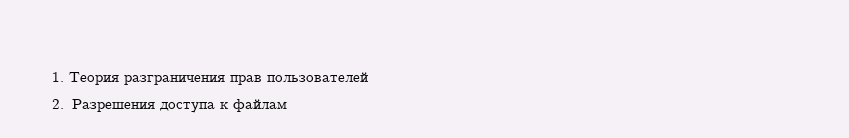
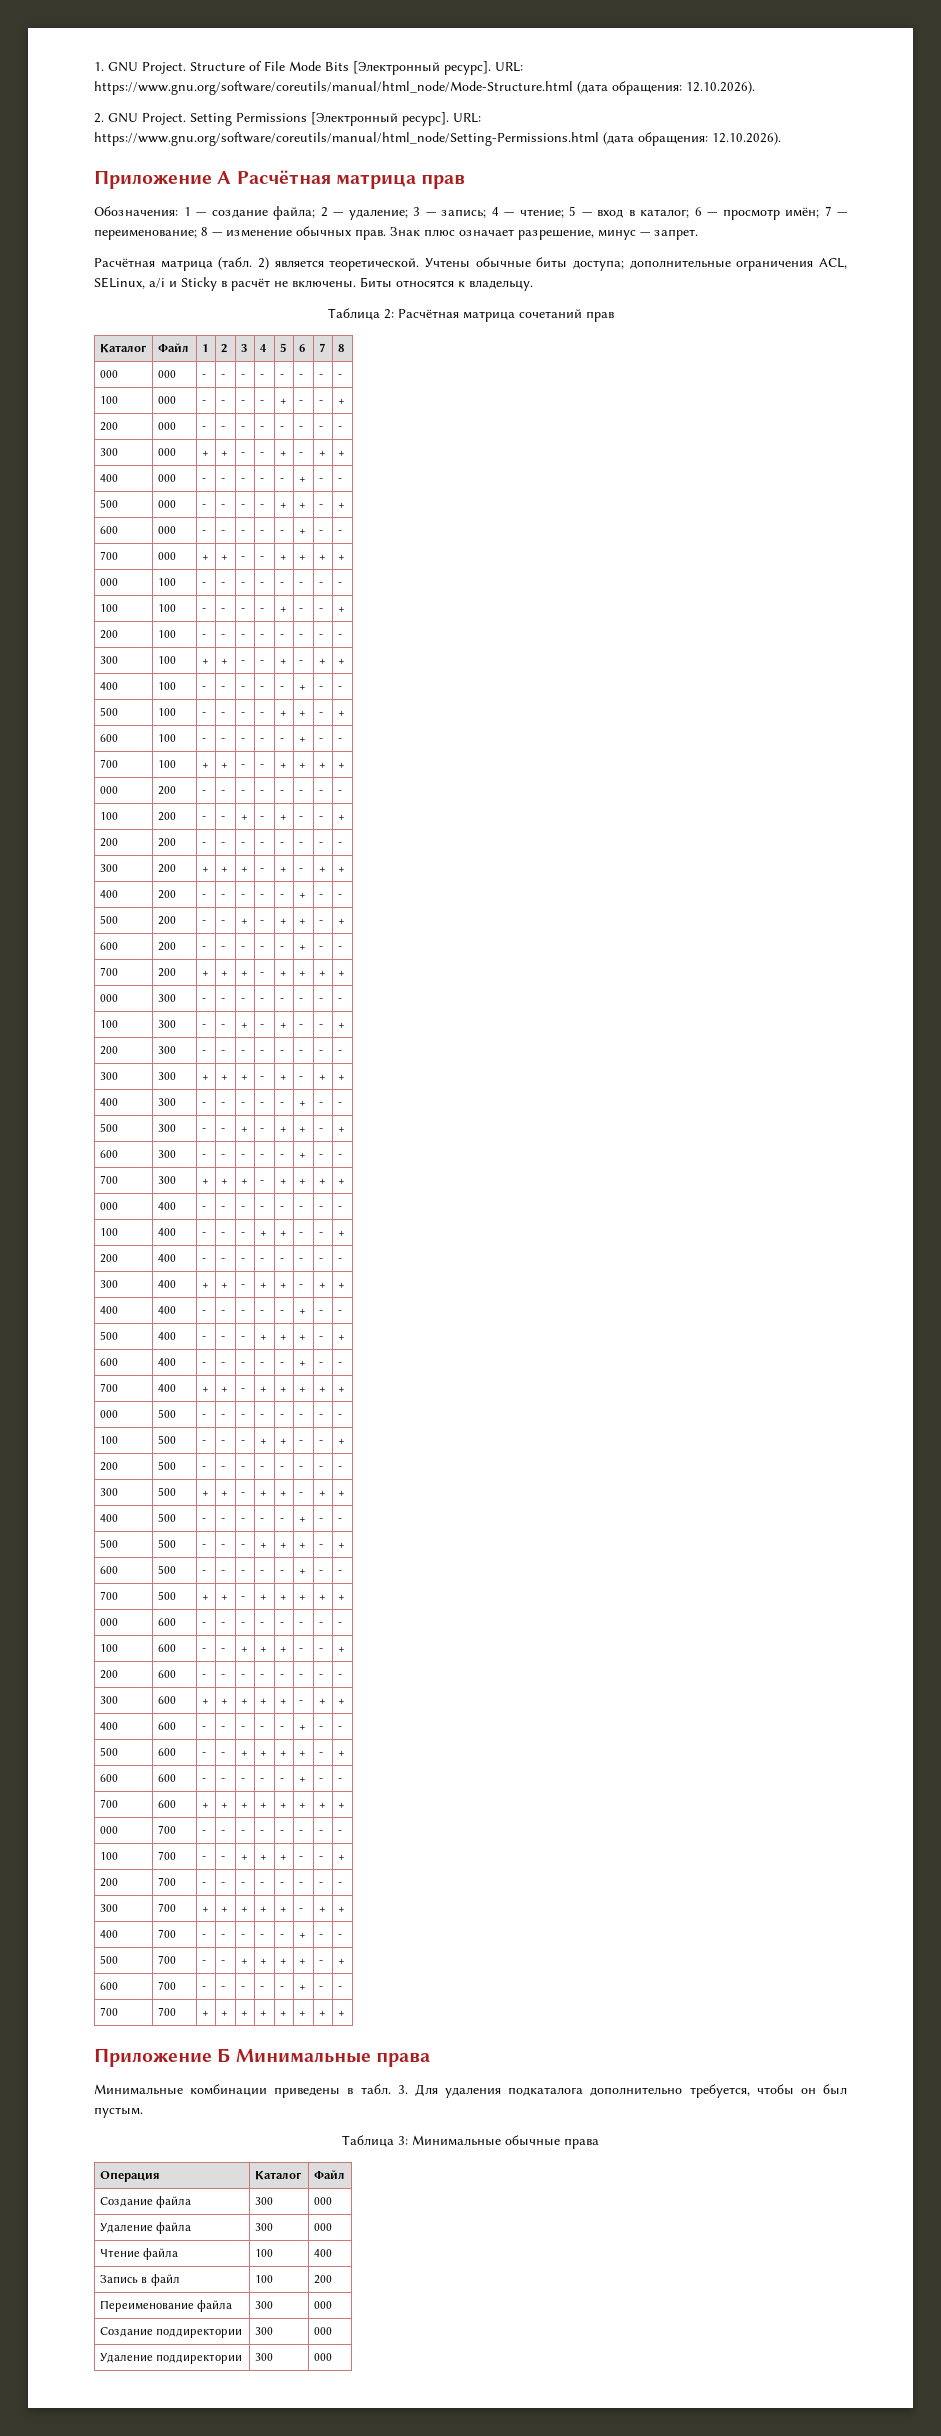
[69,72,368,85] [52,99,287,113] Теория разграничения прав пользователей // 2. Разрешения доступа к файлам -> [108,61,523,75] [94,81,755,95] [94,112,481,126] [94,132,781,146] [94,170,466,189] [94,206,847,220] [94,226,698,240] [94,257,847,271] [94,277,533,291] [327,308,614,322] [99,344,147,353] [157,343,189,352] [201,344,208,352] [220,344,227,353] [240,344,247,352] [259,344,267,352] [279,343,286,352] [298,344,305,352] [318,343,325,352] [337,344,344,352] [99,370,118,378] [157,370,176,378] [201,374,206,378] [220,374,225,378] [240,374,245,378] [259,374,264,378] [279,374,284,378] [298,374,303,378] [318,374,323,378] [337,374,342,378] [99,396,118,404] [157,396,176,404] [201,400,206,404] [220,400,225,404] [240,400,245,404] [259,400,264,404] [279,398,287,404] [298,400,303,404] [318,400,323,404] [337,398,345,404] [99,422,118,431] [157,422,176,430] [201,426,206,430] [220,426,225,430] [240,426,245,430] [259,426,264,430] [279,426,284,430] [298,426,303,430] [318,426,323,430] [337,426,342,430] [99,448,118,456] [157,448,176,456] [201,450,209,456] [220,450,228,456] [240,452,245,456] [259,452,264,456] [279,450,287,456] [298,452,303,456] [318,450,326,456] [337,450,345,456] [99,474,118,482] [157,474,176,482] [201,478,206,482] [220,478,225,482] [240,478,245,482] [259,478,264,482] [279,478,284,482] [298,476,306,482] [318,478,323,482] [337,478,342,482] [99,499,118,508] [157,500,176,508] [201,504,206,508] [220,504,225,508] [240,504,245,508] [259,504,264,508] [279,502,287,508] [298,502,306,508] [318,504,323,508] [337,502,345,508] [99,526,118,534] [157,526,176,534] [201,530,206,534] [220,530,225,534] [240,530,245,534] [259,530,264,534] [279,530,284,534] [298,528,306,534] [318,530,323,534] [337,530,342,534] [99,551,118,560] [157,552,176,560] [201,554,209,560] [220,554,228,560] [240,556,245,560] [259,556,264,560] [279,554,287,560] [298,554,306,560] [318,554,326,560] [337,554,345,560] [99,578,118,586] [157,578,176,586] [201,582,206,586] [220,582,225,586] [240,582,245,586] [259,582,264,586] [279,582,284,586] [298,582,303,586] [318,582,323,586] [337,582,342,586] [99,604,118,612] [157,604,176,612] [201,608,206,612] [220,608,225,612] [240,608,245,612] [259,608,264,612] [279,606,287,612] [298,608,303,612] [318,608,323,612] [337,606,345,612] [99,630,118,639] [157,630,176,638] [201,634,206,638] [220,634,225,638] [240,634,245,638] [259,634,264,638] [279,634,284,638] [298,634,303,638] [318,634,323,638] [337,634,342,638] [99,656,118,664] [157,656,176,664] [201,658,209,664] [220,658,228,664] [240,660,245,664] [259,660,264,664] [279,658,287,664] [298,660,303,664] [318,658,326,664] [337,658,345,664] [99,682,118,690] [157,682,176,690] [201,686,206,690] [220,686,225,690] [240,686,245,690] [259,686,264,690] [279,686,284,690] [298,684,306,690] [318,686,323,690] [337,686,342,690] [99,707,118,716] [157,708,176,716] [201,712,206,716] [220,712,225,716] [240,712,245,716] [259,712,264,716] [279,710,287,716] [298,710,306,716] [318,712,323,716] [337,710,345,716] [99,734,118,742] [157,734,176,742] [201,738,206,742] [220,738,225,742] [240,738,245,742] [259,738,264,742] [279,738,284,742] [298,736,306,742] [318,738,323,742] [337,738,342,742] [99,759,118,768] [157,760,176,768] [201,762,209,768] [220,762,228,768] [240,764,245,768] [259,764,264,768] [279,762,287,768] [298,762,306,768] [318,762,326,768] [337,762,345,768] [99,786,118,794] [157,786,176,795] [201,790,206,794] [220,790,225,794] [240,790,245,794] [259,790,264,794] [279,790,284,794] [298,790,303,794] [318,790,323,794] [337,790,342,794] [99,812,118,820] [157,812,176,821] [201,816,206,820] [220,816,225,820] [240,814,248,820] [259,816,264,820] [279,814,287,820] [298,816,303,820] [318,816,323,820] [337,814,345,820] [99,838,118,847] [157,838,176,847] [201,842,206,846] [220,842,225,846] [240,842,245,846] [259,842,264,846] [279,842,284,846] [298,842,303,846] [318,842,323,846] [337,842,342,846] [99,864,118,872] [157,864,176,873] [201,866,209,872] [220,866,228,872] [240,866,248,872] [259,868,264,872] [279,866,287,872] [298,868,303,872] [318,866,326,872] [337,866,345,872] [99,890,118,898] [157,890,176,899] [201,894,206,898] [220,894,225,898] [240,894,245,898] [259,894,264,898] [279,894,284,898] [298,892,306,898] [318,894,323,898] [337,894,342,898] [99,915,118,924] [157,916,176,925] [201,920,206,924] [220,920,225,924] [240,918,248,924] [259,920,264,924] [279,918,287,924] [298,918,306,924] [318,920,323,924] [337,918,345,924] [99,942,118,950] [157,942,176,951] [201,946,206,950] [220,946,225,950] [240,946,245,950] [259,946,264,950] [279,946,284,950] [298,944,306,950] [318,946,323,950] [337,946,342,950] [99,967,118,976] [157,968,176,977] [201,970,209,976] [220,970,228,976] [240,970,248,976] [259,972,264,976] [279,970,287,976] [298,970,306,976] [318,970,326,976] [337,970,345,976] [99,994,118,1002] [157,994,176,1002] [201,998,206,1002] [220,998,225,1002] [240,998,245,1002] [259,998,264,1002] [279,998,284,1002] [298,998,303,1002] [318,998,323,1002] [337,998,342,1002] [99,1020,118,1028] [157,1020,176,1028] [201,1024,206,1028] [220,1024,225,1028] [240,1022,248,1028] [259,1024,264,1028] [279,1022,287,1028] [298,1024,303,1028] [318,1024,323,1028] [337,1022,345,1028] [99,1046,118,1055] [157,1046,176,1054] [201,1050,206,1054] [220,1050,225,1054] [240,1050,245,1054] [259,1050,264,1054] [279,1050,284,1054] [298,1050,303,1054] [318,1050,323,1054] [337,1050,342,1054] [99,1072,118,1080] [157,1072,176,1080] [201,1074,209,1080] [220,1074,228,1080] [240,1074,248,1080] [259,1076,264,1080] [279,1074,287,1080] [298,1076,303,1080] [318,1074,326,1080] [337,1074,345,1080] [99,1098,118,1106] [157,1098,176,1106] [201,1102,206,1106] [220,1102,225,1106] [240,1102,245,1106] [259,1102,264,1106] [279,1102,284,1106] [298,1100,306,1106] [318,1102,323,1106] [337,1102,342,1106] [99,1123,118,1132] [157,1124,176,1132] [201,1128,206,1132] [220,1128,225,1132] [240,1126,248,1132] [259,1128,264,1132] [279,1126,287,1132] [298,1126,306,1132] [318,1128,323,1132] [337,1126,345,1132] [99,1150,118,1158] [157,1150,176,1158] [201,1154,206,1158] [220,1154,225,1158] [240,1154,245,1158] [259,1154,264,1158] [279,1154,284,1158] [298,1152,306,1158] [318,1154,323,1158] [337,1154,342,1158] [99,1175,118,1184] [157,1176,176,1184] [201,1178,209,1184] [220,1178,228,1184] [240,1178,248,1184] [259,1180,264,1184] [279,1178,287,1184] [298,1178,306,1184] [318,1178,326,1184] [337,1178,345,1184] [99,1202,118,1210] [157,1202,176,1210] [201,1206,206,1210] [220,1206,225,1210] [240,1206,245,1210] [259,1206,264,1210] [279,1206,284,1210] [298,1206,303,1210] [318,1206,323,1210] [337,1206,342,1210] [99,1228,118,1236] [157,1228,176,1236] [201,1232,206,1236] [220,1232,225,1236] [240,1232,245,1236] [259,1230,267,1236] [279,1230,287,1236] [298,1232,303,1236] [318,1232,323,1236] [337,1230,345,1236] [99,1254,118,1263] [157,1254,176,1262] [201,1258,206,1262] [220,1258,225,1262] [240,1258,245,1262] [259,1258,264,1262] [279,1258,284,1262] [298,1258,303,1262] [318,1258,323,1262] [337,1258,342,1262] [99,1280,118,1288] [157,1280,176,1288] [201,1282,209,1288] [220,1282,228,1288] [240,1284,245,1288] [259,1282,267,1288] [279,1282,287,1288] [298,1284,303,1288] [318,1282,326,1288] [337,1282,345,1288] [99,1306,118,1314] [157,1306,176,1314] [201,1310,206,1314] [220,1310,225,1314] [240,1310,245,1314] [259,1310,264,1314] [279,1310,284,1314] [298,1308,306,1314] [318,1310,323,1314] [337,1310,342,1314] [99,1331,118,1340] [157,1332,176,1340] [201,1336,206,1340] [220,1336,225,1340] [240,1336,245,1340] [259,1334,267,1340] [279,1334,287,1340] [298,1334,306,1340] [318,1336,323,1340] [337,1334,345,1340] [99,1358,118,1366] [157,1358,176,1366] [201,1362,206,1366] [220,1362,225,1366] [240,1362,245,1366] [259,1362,264,1366] [279,1362,284,1366] [298,1360,306,1366] [318,1362,323,1366] [337,1362,342,1366] [99,1383,118,1392] [157,1384,176,1392] [201,1386,209,1392] [220,1386,228,1392] [240,1388,245,1392] [259,1386,267,1392] [279,1386,287,1392] [298,1386,306,1392] [318,1386,326,1392] [337,1386,345,1392] [99,1410,118,1418] [157,1409,176,1418] [201,1414,206,1418] [220,1414,225,1418] [240,1414,245,1418] [259,1414,264,1418] [279,1414,284,1418] [298,1414,303,1418] [318,1414,323,1418] [337,1414,342,1418] [99,1436,118,1444] [157,1435,176,1444] [201,1440,206,1444] [220,1440,225,1444] [240,1440,245,1444] [259,1438,267,1444] [279,1438,287,1444] [298,1440,303,1444] [318,1440,323,1444] [337,1438,345,1444] [99,1462,118,1471] [157,1461,176,1470] [201,1466,206,1470] [220,1466,225,1470] [240,1466,245,1470] [259,1466,264,1470] [279,1466,284,1470] [298,1466,303,1470] [318,1466,323,1470] [337,1466,342,1470] [99,1488,118,1496] [157,1487,176,1496] [201,1490,209,1496] [220,1490,228,1496] [240,1492,245,1496] [259,1490,267,1496] [279,1490,287,1496] [298,1492,303,1496] [318,1490,326,1496] [337,1490,345,1496] [99,1514,118,1522] [157,1513,176,1522] [201,1518,206,1522] [220,1518,225,1522] [240,1518,245,1522] [259,1518,264,1522] [279,1518,284,1522] [298,1516,306,1522] [318,1518,323,1522] [337,1518,342,1522] [99,1539,118,1548] [157,1539,176,1548] [201,1544,206,1548] [220,1544,225,1548] [240,1544,245,1548] [259,1542,267,1548] [279,1542,287,1548] [298,1542,306,1548] [318,1544,323,1548] [337,1542,345,1548] [99,1566,118,1574] [157,1565,176,1574] [201,1570,206,1574] [220,1570,225,1574] [240,1570,245,1574] [259,1570,264,1574] [279,1570,284,1574] [298,1568,306,1574] [318,1570,323,1574] [337,1570,342,1574] [99,1591,118,1600] [157,1591,176,1600] [201,1594,209,1600] [220,1594,228,1600] [240,1596,245,1600] [259,1594,267,1600] [279,1594,287,1600] [298,1594,306,1600] [318,1594,326,1600] [337,1594,345,1600] [99,1618,118,1626] [157,1618,176,1626] [201,1622,206,1626] [220,1622,225,1626] [240,1622,245,1626] [259,1622,264,1626] [279,1622,284,1626] [298,1622,303,1626] [318,1622,323,1626] [337,1622,342,1626] [99,1644,118,1652] [157,1644,176,1652] [201,1648,206,1652] [220,1648,225,1652] [240,1646,248,1652] [259,1646,267,1652] [279,1646,287,1652] [298,1648,303,1652] [318,1648,323,1652] [337,1646,345,1652] [99,1670,118,1679] [157,1670,176,1678] [201,1674,206,1678] [220,1674,225,1678] [240,1674,245,1678] [259,1674,264,1678] [279,1674,284,1678] [298,1674,303,1678] [318,1674,323,1678] [337,1674,342,1678] [99,1696,118,1704] [157,1696,176,1704] [201,1698,209,1704] [220,1698,228,1704] [240,1698,248,1704] [259,1698,267,1704] [279,1698,287,1704] [298,1700,303,1704] [318,1698,326,1704] [337,1698,345,1704] [99,1722,118,1730] [157,1722,176,1730] [201,1726,206,1730] [220,1726,225,1730] [240,1726,245,1730] [259,1726,264,1730] [279,1726,284,1730] [298,1724,306,1730] [318,1726,323,1730] [337,1726,342,1730] [99,1747,118,1756] [157,1748,176,1756] [201,1752,206,1756] [220,1752,225,1756] [240,1750,248,1756] [259,1750,267,1756] [279,1750,287,1756] [298,1750,306,1756] [318,1752,323,1756] [337,1750,345,1756] [99,1774,118,1782] [157,1774,176,1782] [201,1778,206,1782] [220,1778,225,1782] [240,1778,245,1782] [259,1778,264,1782] [279,1778,284,1782] [298,1776,306,1782] [318,1778,323,1782] [337,1778,342,1782] [99,1799,118,1808] [157,1800,176,1808] [201,1802,209,1808] [220,1802,228,1808] [240,1802,248,1808] [259,1802,267,1808] [279,1802,287,1808] [298,1802,306,1808] [318,1802,326,1808] [337,1802,345,1808] [99,1826,118,1834] [157,1825,176,1834] [201,1830,206,1834] [220,1830,225,1834] [240,1830,245,1834] [259,1830,264,1834] [279,1830,284,1834] [298,1830,303,1834] [318,1830,323,1834] [337,1830,342,1834] [99,1852,118,1860] [157,1851,176,1860] [201,1856,206,1860] [220,1856,225,1860] [240,1854,248,1860] [259,1854,267,1860] [279,1854,287,1860] [298,1856,303,1860] [318,1856,323,1860] [337,1854,345,1860] [99,1878,118,1887] [157,1877,176,1886] [201,1882,206,1886] [220,1882,225,1886] [240,1882,245,1886] [259,1882,264,1886] [279,1882,284,1886] [298,1882,303,1886] [318,1882,323,1886] [337,1882,342,1886] [99,1904,118,1912] [157,1903,176,1912] [201,1906,209,1912] [220,1906,228,1912] [240,1906,248,1912] [259,1906,267,1912] [279,1906,287,1912] [298,1908,303,1912] [318,1906,326,1912] [337,1906,345,1912] [99,1930,118,1938] [157,1929,176,1938] [201,1934,206,1938] [220,1934,225,1938] [240,1934,245,1938] [259,1934,264,1938] [279,1934,284,1938] [298,1932,306,1938] [318,1934,323,1938] [337,1934,342,1938] [99,1955,118,1964] [157,1955,176,1964] [201,1960,206,1964] [220,1960,225,1964] [240,1958,248,1964] [259,1958,267,1964] [279,1958,287,1964] [298,1958,306,1964] [318,1960,323,1964] [337,1958,345,1964] [99,1982,118,1990] [157,1981,176,1990] [201,1986,206,1990] [220,1986,225,1990] [240,1986,245,1990] [259,1986,264,1990] [279,1986,284,1990] [298,1984,306,1990] [318,1986,323,1990] [337,1986,342,1990] [99,2007,118,2016] [157,2007,176,2016] [201,2010,209,2016] [220,2010,228,2016] [240,2010,248,2016] [259,2010,267,2016] [279,2010,287,2016] [298,2010,306,2016] [318,2010,326,2016] [337,2010,345,2016] [94,2048,430,2067] [94,2084,847,2098] [94,2107,143,2118] [342,2135,599,2149] [99,2171,160,2182] [254,2171,302,2180] [313,2170,345,2179] [99,2196,192,2208] [254,2197,273,2205] [313,2197,332,2205] [99,2222,192,2234] [254,2223,273,2231] [313,2223,332,2231] [99,2248,179,2260] [254,2249,273,2257] [313,2249,332,2257] [99,2274,180,2286] [254,2275,273,2283] [313,2275,332,2284] [99,2300,233,2312] [254,2301,273,2309] [313,2301,332,2309] [99,2327,243,2338] [254,2327,273,2335] [313,2327,332,2335] [99,2353,243,2364] [254,2353,273,2361] [313,2353,332,2361] GNU Project. Structure of File Mode Bits [Электронный ресурс]. URL: https://www.gnu.org/software/coreutils/manual/html_node/Mode-Structure.html (дата обращения: 12.10.2026). // 2. GNU Project. Setting Permissions [Электронный ресурс]. URL: https://www.gnu.org/software/coreutils/manual/html_node/Setting-Permissions.html (дата обращения: 12.10.2026). // Приложение А Расчётная матрица прав // Обозначения: 1 — создание файла; 2 — удаление; 3 — запись; 4 — чтение; 5 — вход в каталог; 6 — просмотр имён; 7 — переименование; 8 — изменение обычных прав. Знак плюс означает разрешение, минус — запрет. // Расчётная матрица (табл. 2) является теоретической. Учтены обычные биты доступа; дополнительные ограничения ACL, SELinux, a/i и Sticky в расчёт не включены. Биты относятся к владельцу. // Таблица 2: Расчётная матрица сочетаний прав // Каталог | Файл | 1 | 2 | 3 | 4 | 5 | 6 | 7 | 8 // 000 | 000 | - | - | - | - | - | - | - | - // 100 | 000 | - | - | - | - | + | - | - | + // 200 | 000 | - | - | - | - | - | - | - | - // 300 | 000 | + | + | - | - | + | - | + | + // 400 | 000 | - | - | - | - | - | + | - | - // 500 | 000 | - | - | - | - | + | + | - | + // 600 | 000 | - | - | - | - | - | + | - | - // 700 | 000 | + | + | - | - | + | + | + | + // 000 | 100 | - | - | - | - | - | - | - | - // 100 | 100 | - | - | - | - | + | - | - | + // 200 | 100 | - | - | - | - | - | - | - | - // 300 | 100 | + | + | - | - | + | - | + | + // 400 | 100 | - | - | - | - | - | + | - | - // 500 | 100 | - | - | - | - | + | + | - | + // 600 | 100 | - | - | - | - | - | + | - | - // 700 | 100 | + | + | - | - | + | + | + | + // 000 | 200 | - | - | - | - | - | - | - | - // 100 | 200 | - | - | + | - | + | - | - | + // 200 | 200 | - | - | - | - | - | - | - | - // 300 | 200 | + | + | + | - | + | - | + | + // 400 | 200 | - | - | - | - | - | + | - | - // 500 | 200 | - | - | + | - | + | + | - | + // 600 | 200 | - | - | - | - | - | + | - | - // 700 | 200 | + | + | + | - | + | + | + | + // 000 | 300 | - | - | - | - | - | - | - | - // 100 | 300 | - | - | + | - | + | - | - | + // 200 | 300 | - | - | - | - | - | - | - | - // 300 | 300 | + | + | + | - | + | - | + | + // 400 | 300 | - | - | - | - | - | + | - | - // 500 | 300 | - | - | + | - | + | + | - | + // 600 | 300 | - | - | - | - | - | + | - | - // 700 | 300 | + | + | + | - | + | + | + | + // 000 | 400 | - | - | - | - | - | - | - | - // 100 | 400 | - | - | - | + | + | - | - | + // 200 | 400 | - | - | - | - | - | - | - | - // 300 | 400 | + | + | - | + | + | - | + | + // 400 | 400 | - | - | - | - | - | + | - | - // 500 | 400 | - | - | - | + | + | + | - | + // 600 | 400 | - | - | - | - | - | + | - | - // 700 | 400 | + | + | - | + | + | + | + | + // 000 | 500 | - | - | - | - | - | - | - | - // 100 | 500 | - | - | - | + | + | - | - | + // 200 | 500 | - | - | - | - | - | - | - | - // 300 | 500 | + | + | - | + | + | - | + | + // 400 | 500 | - | - | - | - | - | + | - | - // 500 | 500 | - | - | - | + | + | + | - | + // 600 | 500 | - | - | - | - | - | + | - | - // 700 | 500 | + | + | - | + | + | + | + | + // 000 | 600 | - | - | - | - | - | - | - | - // 100 | 600 | - | - | + | + | + | - | - | + // 200 | 600 | - | - | - | - | - | - | - | - // 300 | 600 | + | + | + | + | + | - | + | + // 400 | 600 | - | - | - | - | - | + | - | - // 500 | 600 | - | - | + | + | + | + | - | + // 600 | 600 | - | - | - | - | - | + | - | - // 700 | 600 | + | + | + | + | + | + | + | + // 000 | 700 | - | - | - | - | - | - | - | - // 100 | 700 | - | - | + | + | + | - | - | + // 200 | 700 | - | - | - | - | - | - | - | - // 300 | 700 | + | + | + | + | + | - | + | + // 400 | 700 | - | - | - | - | - | + | - | - // 500 | 700 | - | - | + | + | + | + | - | + // 600 | 700 | - | - | - | - | - | + | - | - // 700 | 700 | + | + | + | + | + | + | + | + // Приложение Б Минимальные права // Минимальные комбинации приведены в табл. 3. Для удаления подкаталога дополнительно требуется, чтобы он был пустым. // Таблица 3: Минимальные обычные права // Операция | Каталог | Файл // Создание файла | 300 | 000 // Удаление файла | 300 | 000 // Чтение файла | 100 | 400 // Запись в файл | 100 | 200 // Переименование файла | 300 | 000 // Создание поддиректории | 300 | 000 // Удаление поддиректории | 300 | 000

